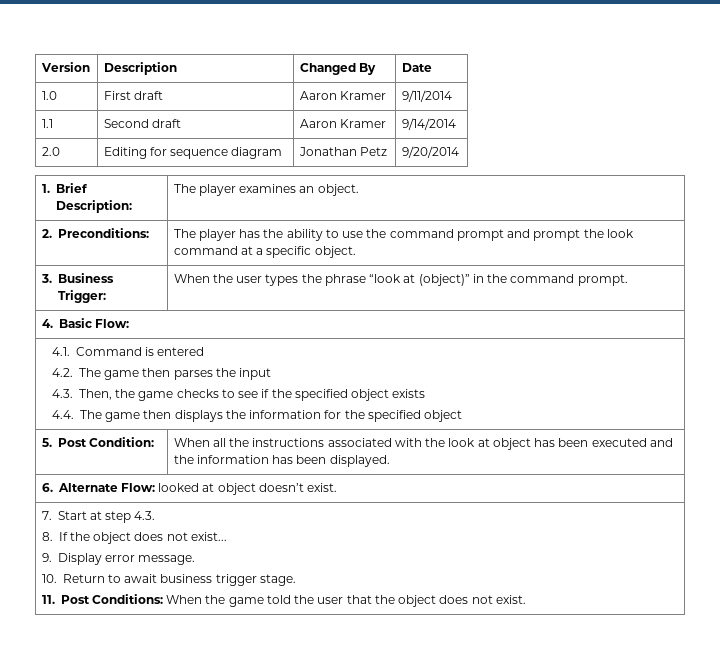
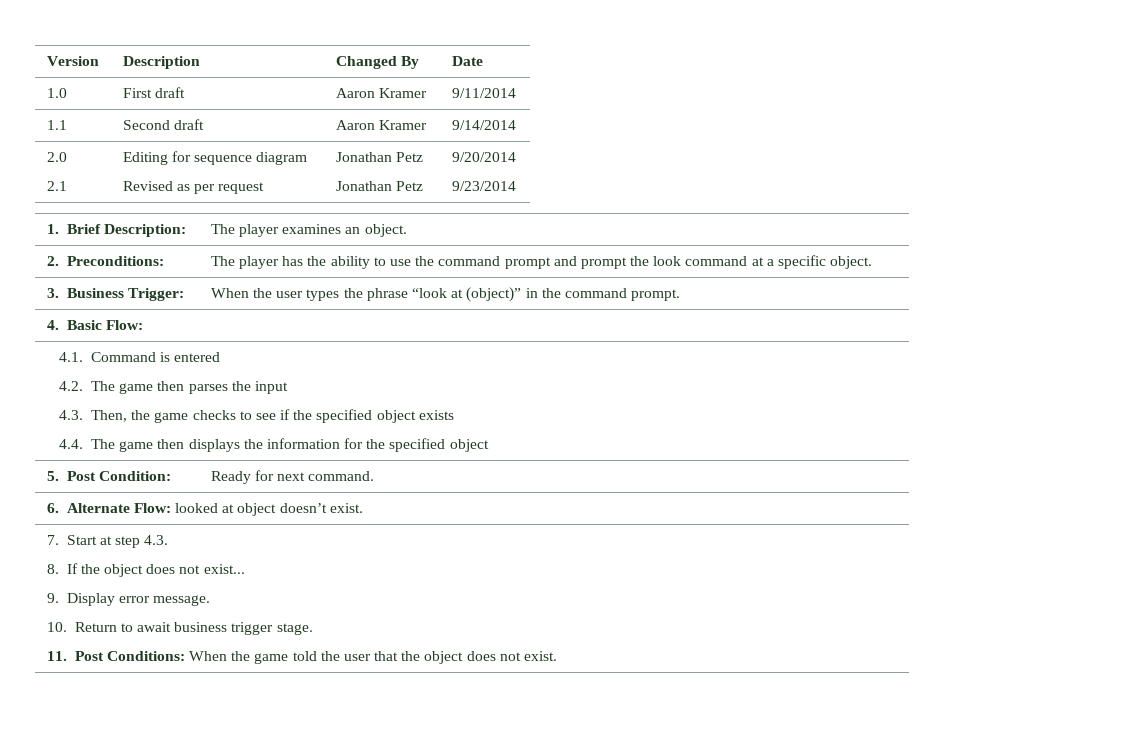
(60, 151) none -> [46,181,67,191] // 2.1
[298,147,387,156] | Jonathan Petz -> [122,181,265,194] [335,152,424,162] [335,181,424,191] // Revised as per request | Jonathan Petz // Jonathan Petz
(459, 152) none -> [451,181,516,191] // 9/23/2014
[173,438,673,450] [173,455,390,467] When all the instructions associated with the look at object has been executed and the information has been displayed. -> [210,470,375,484] Ready for next command.

